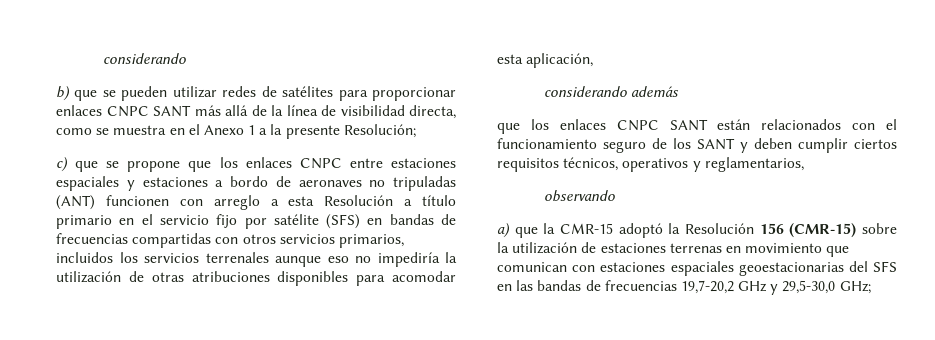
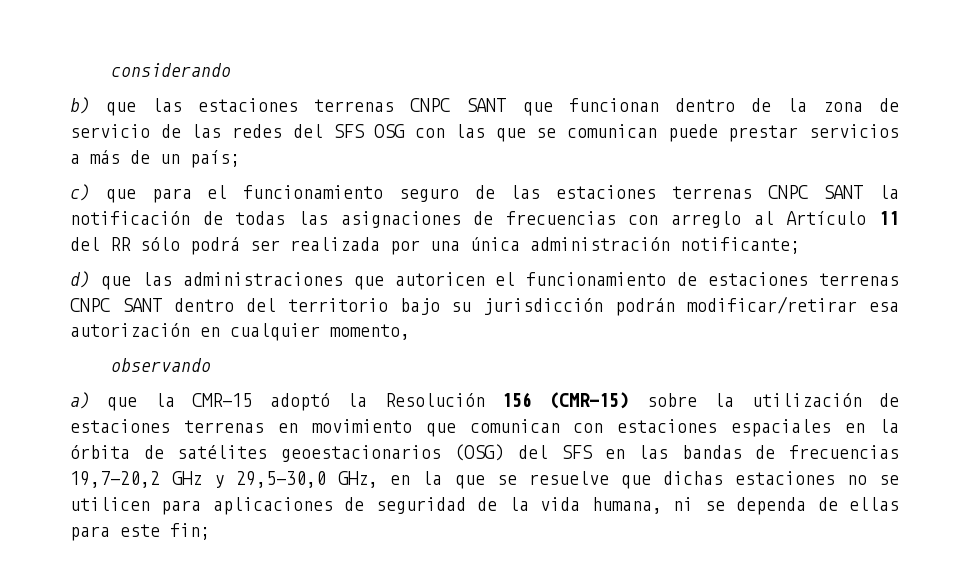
[102,86,457,101] [56,105,456,119] [56,124,416,139] [56,157,456,172] [56,176,456,191] [56,195,456,210] [56,214,457,229] [56,233,404,248] [56,252,457,267] [56,271,456,286] [497,53,594,68] [544,86,680,97] [497,119,897,134] [497,138,897,153] [497,157,804,172] se pueden utilizar redes de satélites para proporcionar enlaces CNPC SANT más allá de la línea de visibilidad directa, como se muestra en el Anexo 1 a la presente Resolución; // c) que se propone que los enlaces CNPC entre estaciones espaciales y estaciones a bordo de aeronaves no tripuladas (ANT) funcionen con arreglo a esta Resolución a título primario en el servicio fijo por satélite (SFS) en bandas de frecuencias compartidas con otros servicios primarios, incluidos los servicios terrenales aunque eso no impediría la utilización de otras atribuciones disponibles para acomodar esta aplicación, // considerando además // que los enlaces CNPC SANT están relacionados con el funcionamiento seguro de los SANT y deben cumplir ciertos requisitos técnicos, operativos y reglamentarios, -> [152,98,900,116] [70,124,899,142] [70,150,240,168] [70,184,899,203] [70,211,899,228] [70,237,800,255] [70,271,899,290] [70,296,899,316] [70,323,410,341] las estaciones terrenas CNPC SANT que funcionan dentro de la zona de servicio de las redes del SFS OSG con las que se comunican puede prestar servicios a más de un país; // c) que para el funcionamiento seguro de las estaciones terrenas CNPC SANT la notificación de todas las asignaciones de frecuencias con arreglo al Artículo 11 del RR sólo podrá ser realizada por una única administración notificante; // d) que las administraciones que autoricen el funcionamiento de estaciones terrenas CNPC SANT dentro del territorio bajo su jurisdicción podrán modificar/retirar esa autorización en cualquier momento,
[738,262,844,276] geoestacionarias -> [845,419,899,433] [70,444,505,462] en la órbita de satélites geoestacionarios (OSG)
[839,281,871,294] GHz; -> [338,471,899,489] [70,497,899,515] [70,523,210,541] GHz, en la que se resuelve que dichas estaciones no se utilicen para aplicaciones de seguridad de la vida humana, ni se dependa de ellas para este fin;

